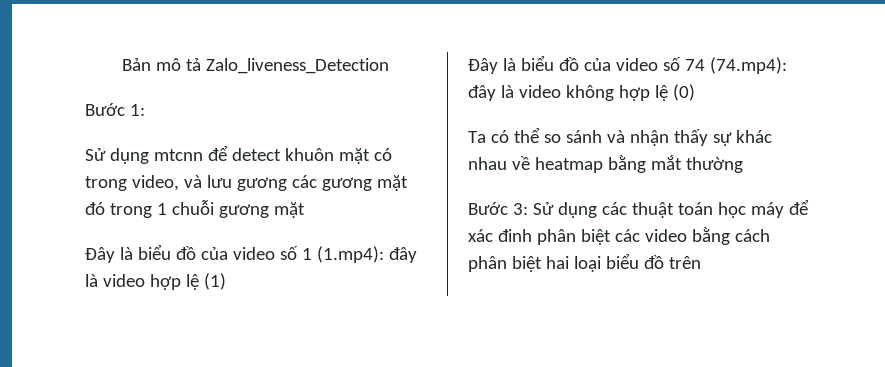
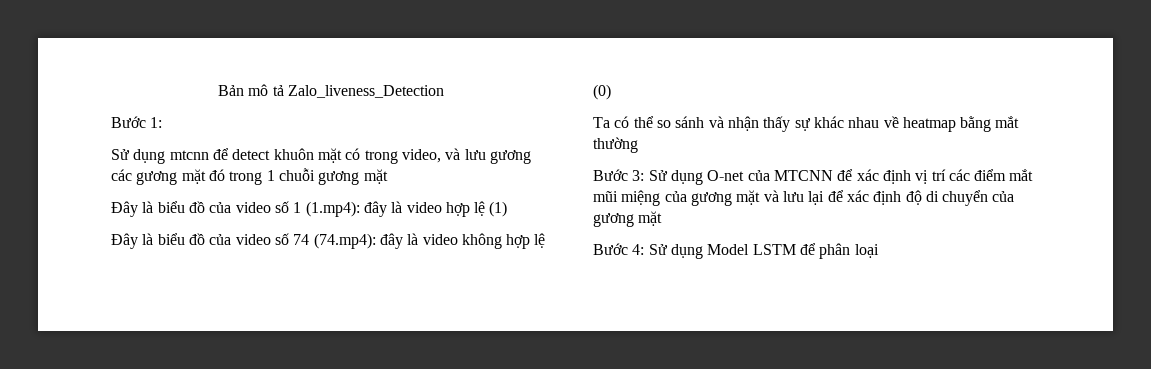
[601,199,809,218] [468,227,770,245] [468,253,701,272] các thuật toán học máy để xác đinh phân biệt các video bằng cách phân biệt hai loại biểu đồ trên -> [707,169,1034,184] [593,190,1015,206] [593,211,663,227] [593,243,879,259] O-net của MTCNN để xác định vị trí các điểm mắt mũi miệng của gương mặt và lưu lại để xác định độ di chuyển của gương mặt // Bước 4: Sử dụng Model LSTM để phân loại

